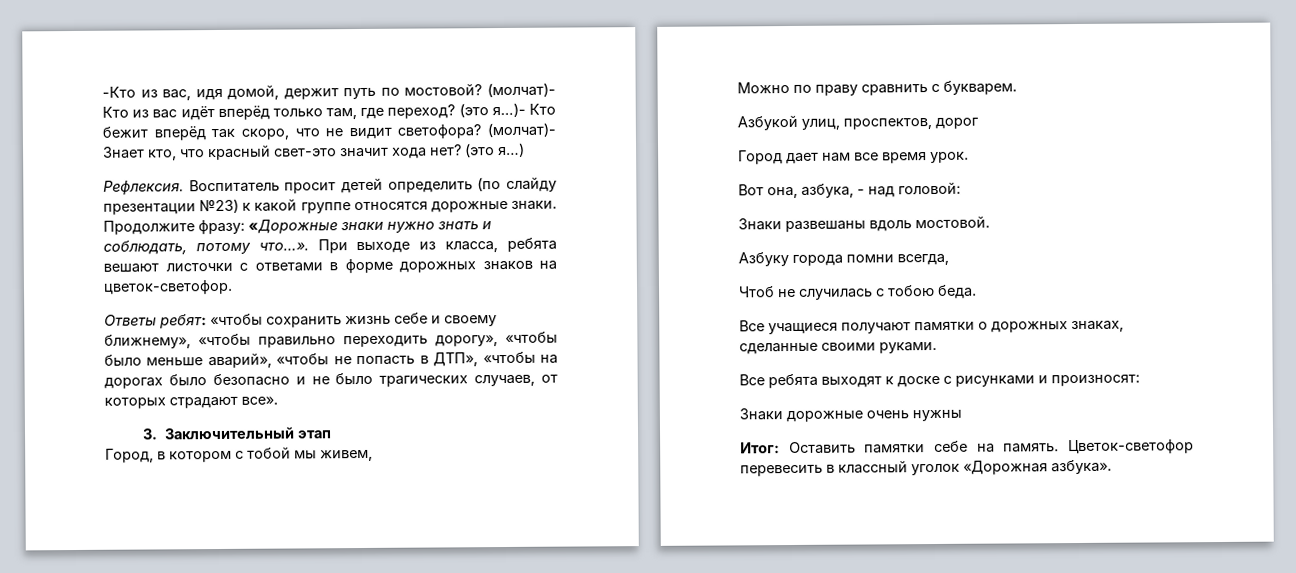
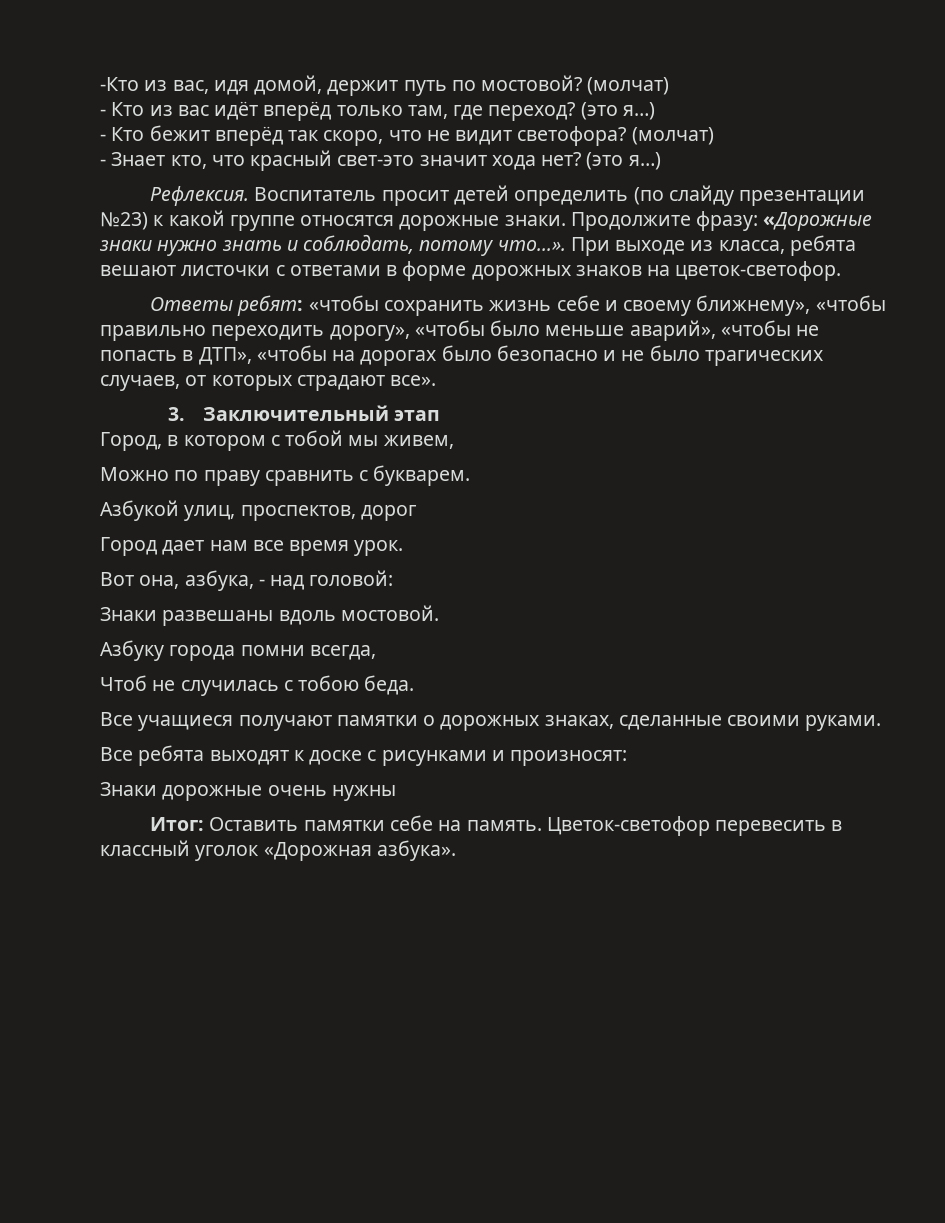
[486,82,556,98] (молчат)- -> [587,77,670,95] [100,109,106,116] (молчат) // -
[491,102,526,118] я…)- -> [622,102,655,120] [100,134,106,141] я…) // -
[487,122,556,138] (молчат)- -> [631,127,714,145] [100,159,106,166] (молчат) // -

